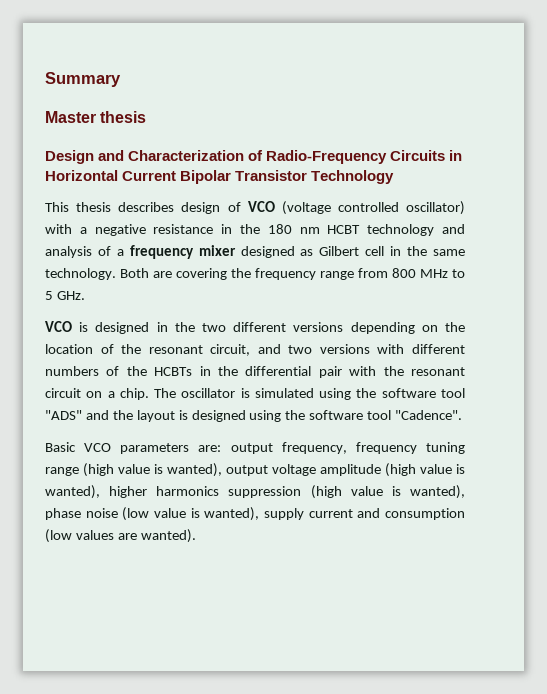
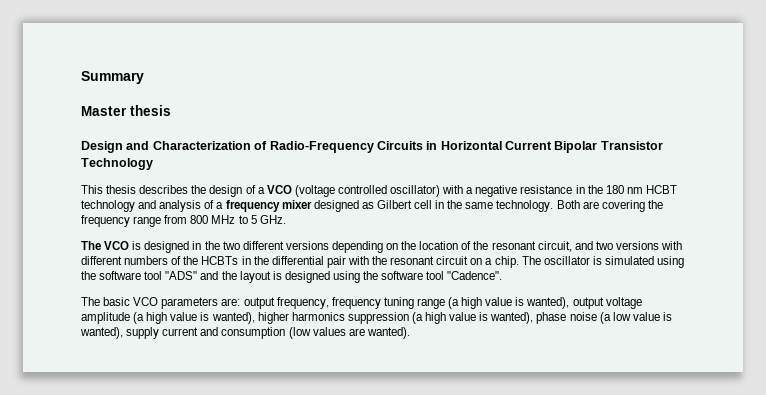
(175, 207) none -> [191,185,207,194] the
(241, 207) none -> [257,187,265,194] a
(85, 295) none -> [81,241,101,250] The
[45,442,76,452] Basic -> [81,297,131,306] The basic
[83,463,114,477] (high -> [448,297,483,309] (a high
[385,463,416,477] (high -> [133,312,168,324] (a high
[310,485,342,499] (high -> [411,312,447,324] (a high
[122,507,150,521] (low -> [599,312,631,324] (a low

